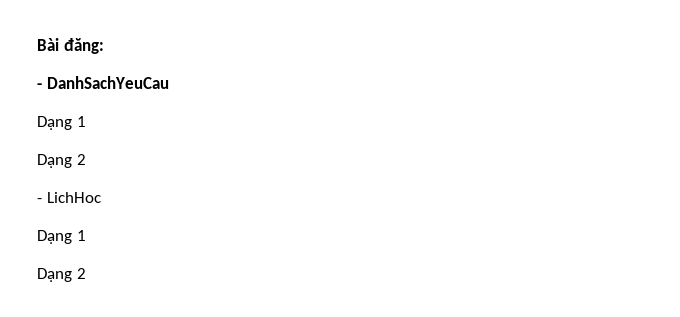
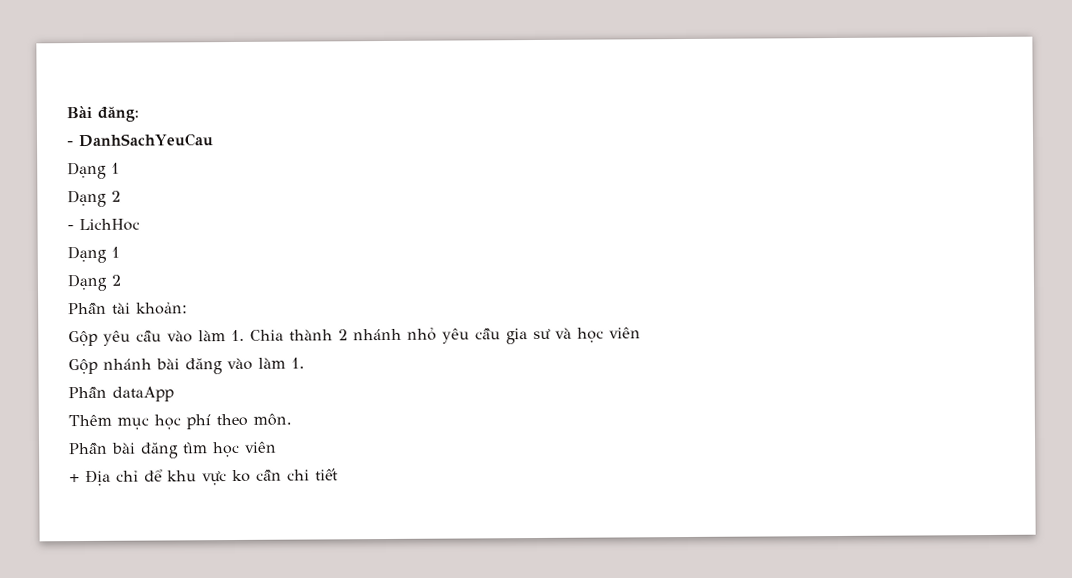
(86, 273) none -> [68,301,188,315] [68,327,641,347] [68,357,305,375] [68,385,174,402] [68,413,292,430] [69,441,277,459] [69,468,338,486] // Phần tài khoản: // Gộp yêu cầu vào làm 1. Chia thành 2 nhánh nhỏ yêu cầu gia sư và học viên // Gộp nhánh bài đăng vào làm 1. // Phần dataApp // Thêm mục học phí theo môn. // Phần bài đăng tìm học viên // + Địa chỉ để khu vực ko cần chi tiết

